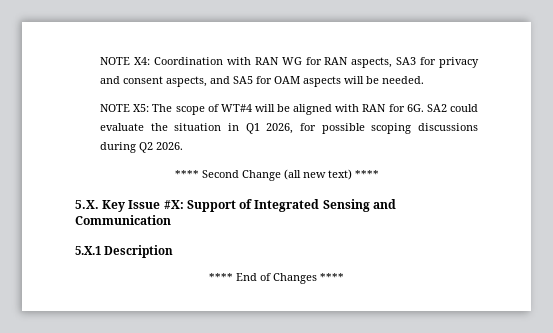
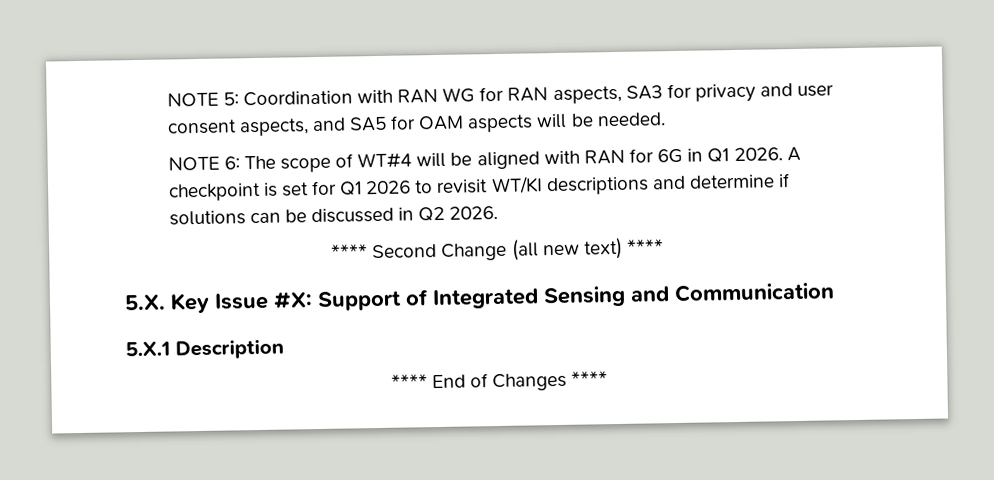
[100,57,151,65] NOTE X4: -> [166,92,239,107] NOTE 5:
(121, 80) none -> [797,84,835,97] user
[133,104,150,112] X5: -> [223,156,240,170] 6:
[406,104,479,112] [100,123,478,134] [100,142,137,153] 6G. SA2 could evaluate the situation in Q1 2026, for possible scoping discussions during -> [657,146,801,164] [168,173,791,202] [168,207,415,226] 6G in Q1 2026. A checkpoint is set for Q1 2026 to revisit WT/KI descriptions and determine if solutions can be discussed in

